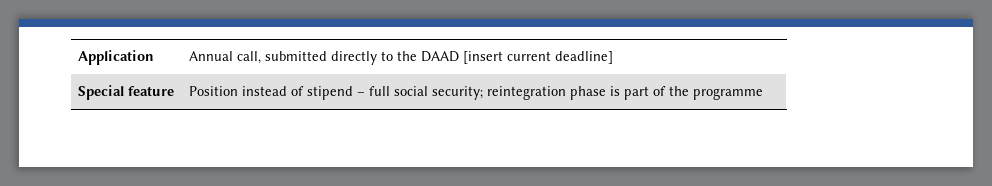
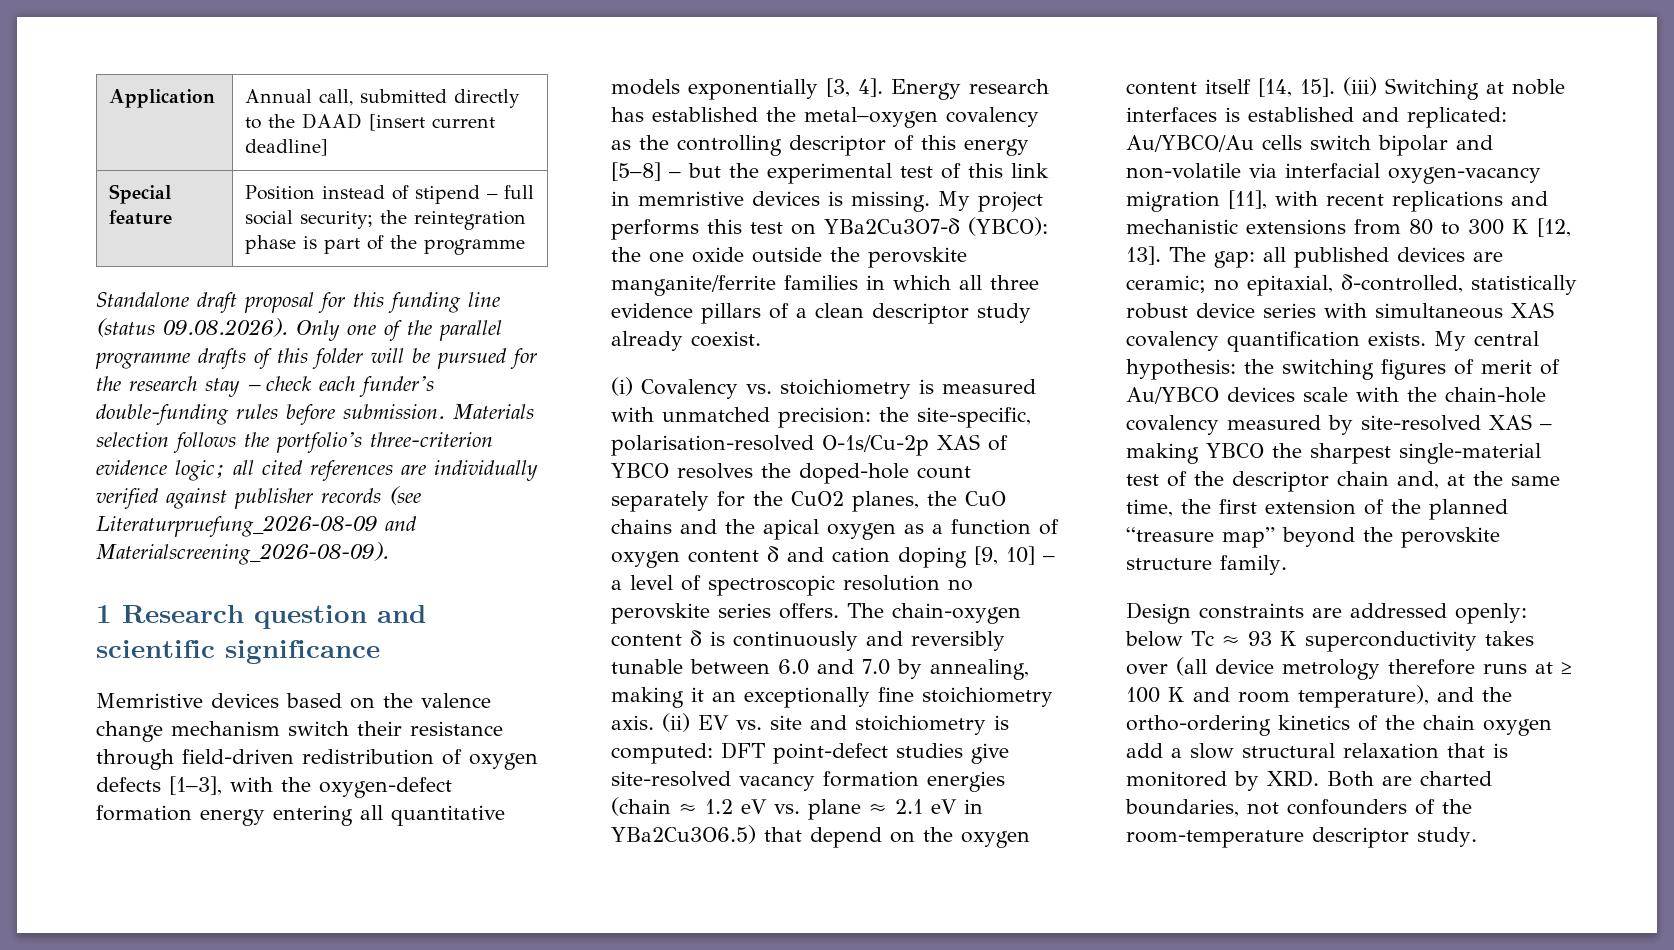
(483, 93) none -> [379,210,407,224] the
(763, 94) none -> [96,292,500,313] [96,318,502,341] [95,348,537,369] [96,376,434,397] [96,404,534,425] [96,432,493,453] [96,460,538,481] [96,486,421,509] [96,515,417,537] [96,542,389,565] [96,605,426,629] [96,640,380,664] [96,693,491,709] [96,721,503,742] [96,749,538,770] [96,776,452,798] [96,805,505,826] [611,78,1049,100] [611,107,1039,128] [611,135,1029,156] [611,162,1049,184] [611,191,1043,212] [611,217,1048,240] [611,247,967,268] [611,275,1039,296] [611,303,1031,324] [611,331,761,351] [611,377,1036,399] [611,407,1031,428] [611,434,1008,456] [611,463,971,484] [611,491,1006,512] [611,519,1059,540] [611,546,1055,568] [611,575,973,596] [611,603,1021,624] [611,630,1005,651] [611,659,1029,680] [611,687,1053,708] [611,713,1009,735] [611,742,1009,764] [611,771,1005,792] [611,797,983,820] [611,825,1030,848] [1126,77,1565,100] [1126,107,1507,128] [1126,135,1493,156] [1126,163,1541,184] [1126,190,1548,212] [1126,218,1571,237] [1126,246,1503,268] [1126,274,1577,296] [1126,302,1554,319] [1126,331,1539,352] [1126,359,1560,380] [1126,387,1546,404] [1126,414,1552,435] [1126,443,1541,464] [1126,471,1560,492] [1126,499,1508,520] [1126,527,1500,548] [1126,555,1287,575] [1126,602,1527,624] [1125,631,1534,652] [1126,657,1571,680] [1126,685,1512,708] [1126,715,1552,736] [1126,743,1508,759] [1126,770,1492,791] [1125,799,1472,817] [1126,827,1477,848] // Standalone draft proposal for this funding line (status 09.08.2026). Only one of the parallel programme drafts of this folder will be pursued for the research stay – check each funder’s double-funding rules before submission. Materials selection follows the portfolio’s three-criterion evidence logic; all cited references are individually verified against publisher records (see Literaturpruefung_2026-08-09 and Materialscreening_2026-08-09). // 1 Research question and scientific significance // Memristive devices based on the valence change mechanism switch their resistance through field-driven redistribution of oxygen defects [1–3], with the oxygen-defect formation energy entering all quantitative models exponentially [3, 4]. Energy research has established the metal–oxygen covalency as the controlling descriptor of this energy [5–8] – but the experimental test of this link in memristive devices is missing. My project performs this test on YBa2Cu3O7-δ (YBCO): the one oxide outside the perovskite manganite/ferrite families in which all three evidence pillars of a clean descriptor study already coexist. // (i) Covalency vs. stoichiometry is measured with unmatched precision: the site-specific, polarisation-resolved O-1s/Cu-2p XAS of YBCO resolves the doped-hole count separately for the CuO2 planes, the CuO chains and the apical oxygen as a function of oxygen content δ and cation doping [9, 10] – a level of spectroscopic resolution no perovskite series offers. The chain-oxygen content δ is continuously and reversibly tunable between 6.0 and 7.0 by annealing, making it an exceptionally fine stoichiometry axis. (ii) EV vs. site and stoichiometry is computed: DFT point-defect studies give site-resolved vacancy formation energies (chain ≈ 1.2 eV vs. plane ≈ 2.1 eV in YBa2Cu3O6.5) that depend on the oxygen content itself [14, 15]. (iii) Switching at noble interfaces is established and replicated: Au/YBCO/Au cells switch bipolar and non-volatile via interfacial oxygen-vacancy migration [11], with recent replications and mechanistic extensions from 80 to 300 K [12, 13]. The gap: all published devices are ceramic; no epitaxial, δ-controlled, statistically robust device series with simultaneous XAS covalency quantification exists. My central hypothesis: the switching figures of merit of Au/YBCO devices scale with the chain-hole covalency measured by site-resolved XAS – making YBCO the sharpest single-material test of the descriptor chain and, at the same time, the first extension of the planned “treasure map” beyond the perovskite structure family. // Design constraints are addressed openly: below Tc ≈ 93 K superconductivity takes over (all device metrology therefore runs at ≥ 100 K and room temperature), and the ortho-ordering kinetics of the chain oxygen add a slow structural relaxation that is monitored by XRD. Both are charted boundaries, not confounders of the room-temperature descriptor study.

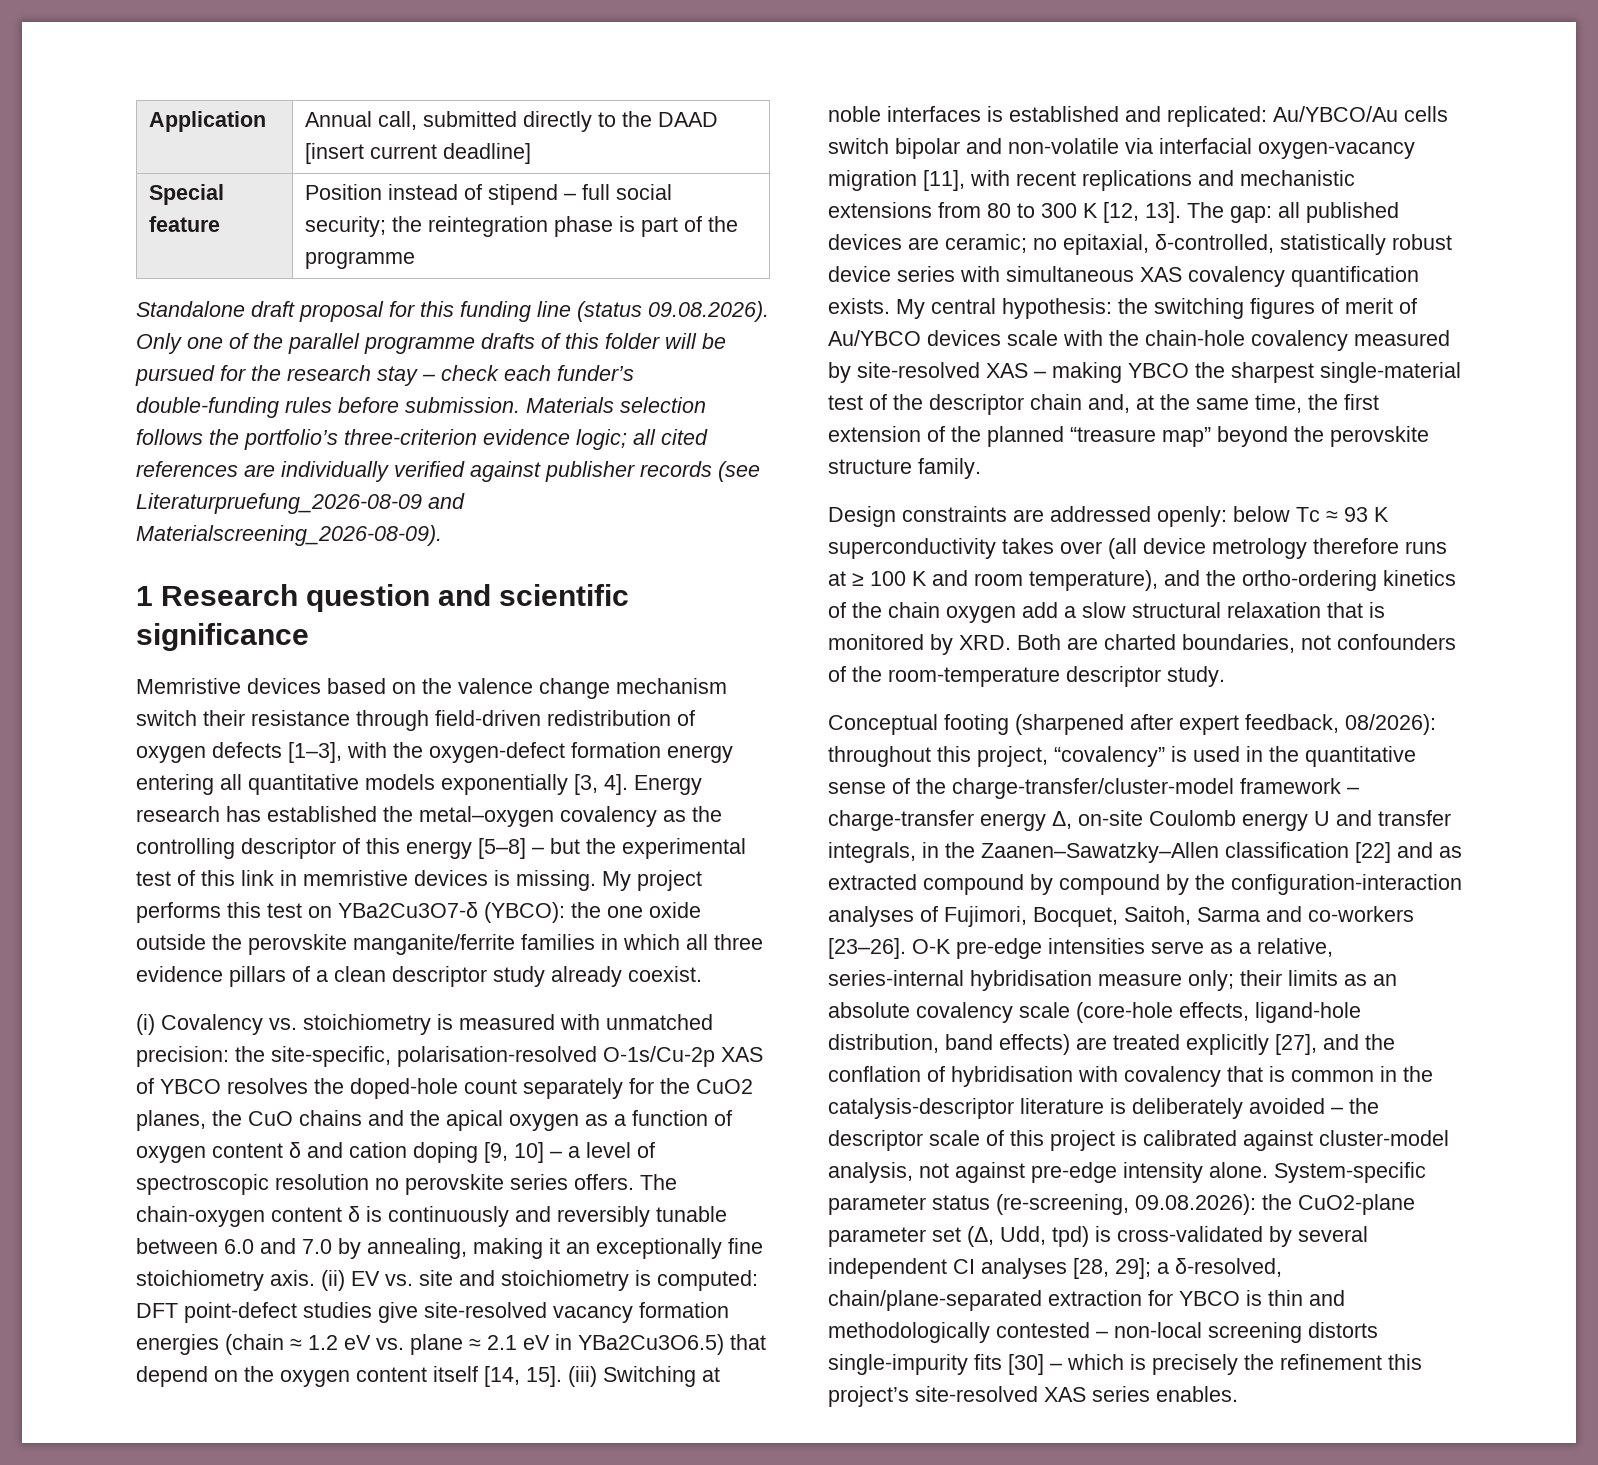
(1477, 837) none -> [828,714,1436,735] [828,746,1416,767] [828,778,1359,799] [828,810,1451,831] [828,842,1462,863] [828,874,1462,895] [828,906,1414,927] [828,938,1333,959] [828,970,1397,991] [828,1002,1361,1023] [828,1034,1395,1055] [828,1066,1433,1087] [828,1098,1379,1119] [828,1130,1449,1151] [828,1162,1426,1183] [828,1194,1415,1215] [828,1226,1368,1247] [828,1258,1282,1279] [828,1290,1345,1311] [828,1322,1378,1343] [828,1354,1422,1375] [828,1386,1238,1407] // Conceptual footing (sharpened after expert feedback, 08/2026): throughout this project, “covalency” is used in the quantitative sense of the charge-transfer/cluster-model framework – charge-transfer energy Δ, on-site Coulomb energy U and transfer integrals, in the Zaanen–Sawatzky–Allen classification [22] and as extracted compound by compound by the configuration-interaction analyses of Fujimori, Bocquet, Saitoh, Sarma and co-workers [23–26]. O-K pre-edge intensities serve as a relative, series-internal hybridisation measure only; their limits as an absolute covalency scale (core-hole effects, ligand-hole distribution, band effects) are treated explicitly [27], and the conflation of hybridisation with covalency that is common in the catalysis-descriptor literature is deliberately avoided – the descriptor scale of this project is calibrated against cluster-model analysis, not against pre-edge intensity alone. System-specific parameter status (re-screening, 09.08.2026): the CuO2-plane parameter set (Δ, Udd, tpd) is cross-validated by several independent CI analyses [28, 29]; a δ-resolved, chain/plane-separated extraction for YBCO is thin and methodologically contested – non-local screening distorts single-impurity fits [30] – which is precisely the refinement this project’s site-resolved XAS series enables.

